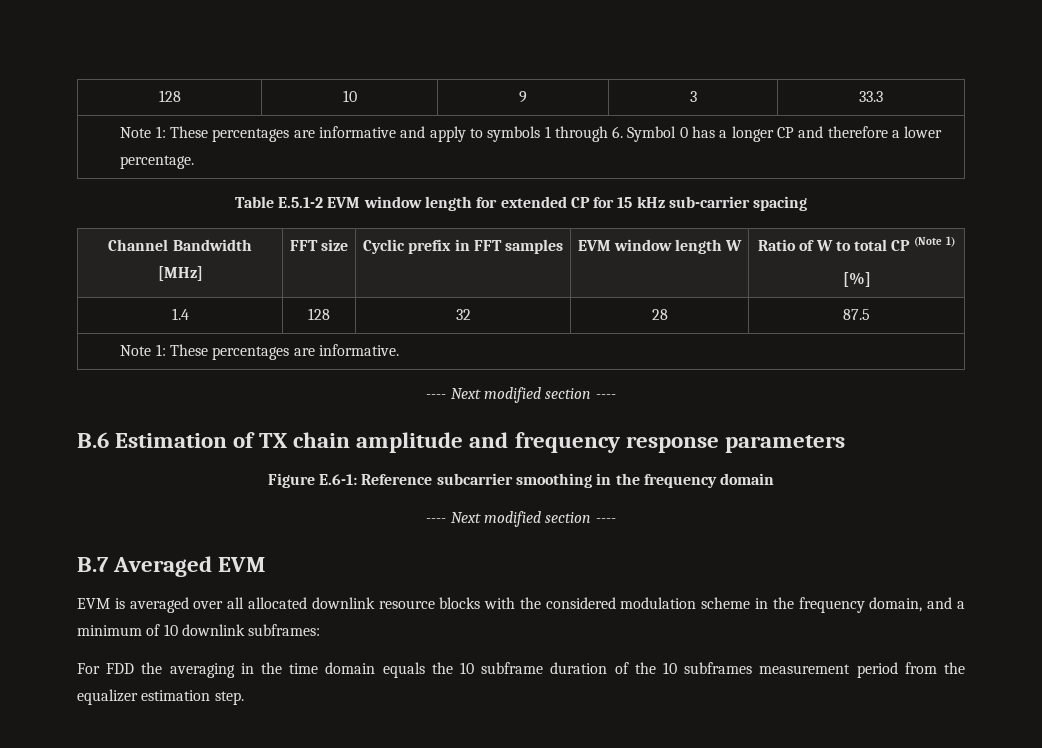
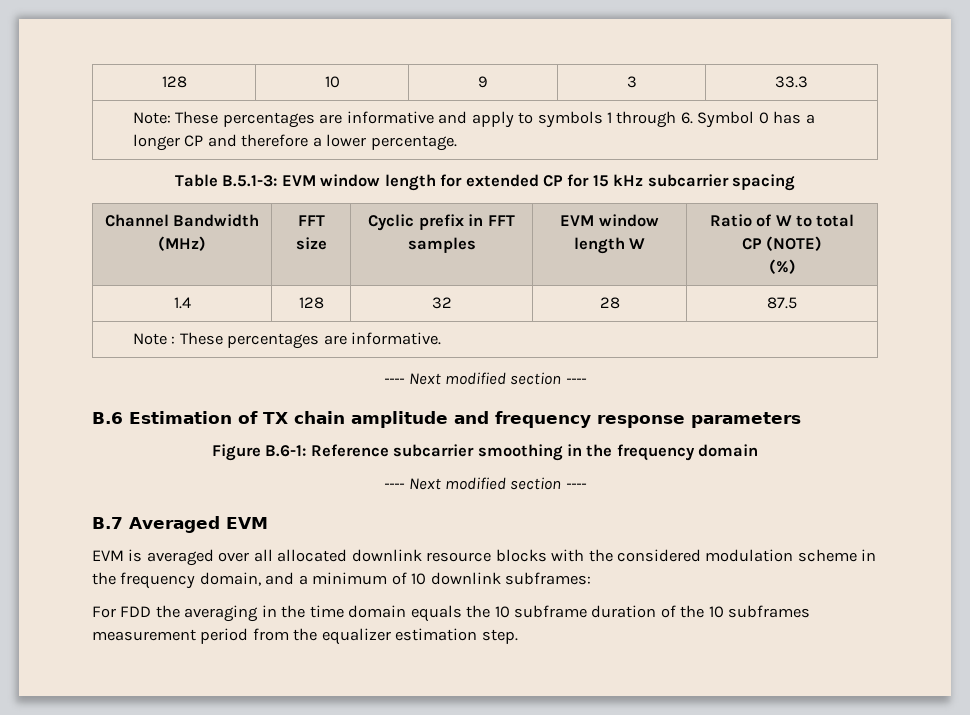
[120,126,166,138] Note 1: -> [132,112,171,124] Note:
[277,197,323,208] E.5.1-2 -> [222,175,278,187] B.5.1-3:
[669,196,751,208] sub-carrier -> [647,174,729,187] subcarrier
[157,266,203,281] [MHz] -> [158,236,206,251] (MHz)
[913,236,956,247] [842,272,871,287] (Note 1) // [%] -> [766,236,823,251] [768,259,796,274] (NOTE) // (%)
[155,344,166,356] 1: -> [171,336,176,344] :
[319,474,358,485] E.6-1: -> [265,445,307,457] B.6-1:

